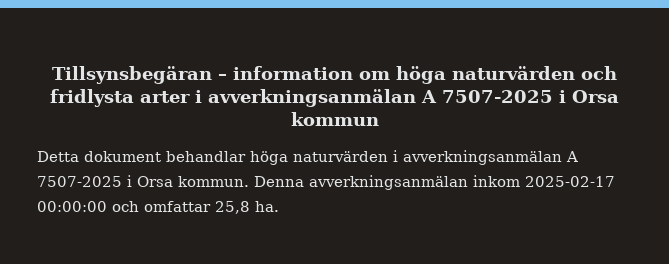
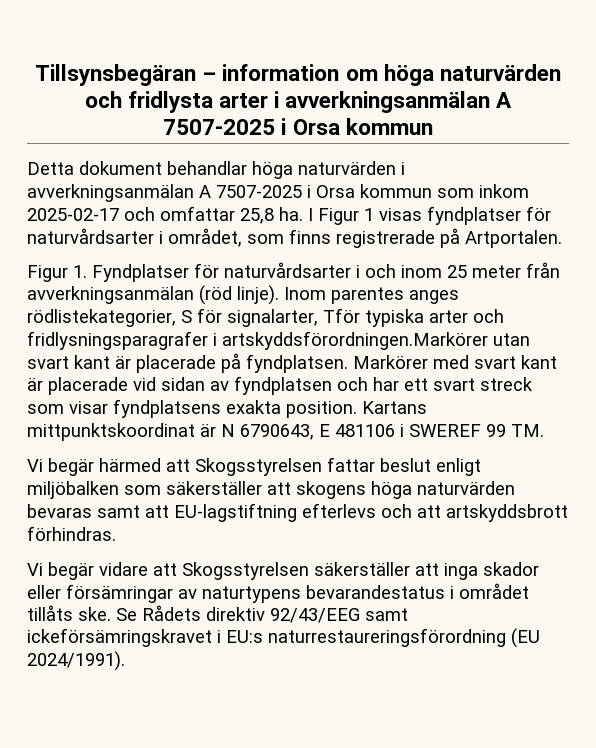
[178,175,468,190] kommun. Denna avverkningsanmälan -> [360,184,474,198] kommun som
[37,201,107,212] 00:00:00 -> (119, 214) none
(279, 206) none -> [308,206,551,225] [27,228,562,248] [27,262,560,282] [27,285,459,305] [27,308,504,327] [27,331,530,350] [27,353,557,373] [27,376,533,395] [27,399,427,418] [27,423,544,441] [27,457,481,476] [27,481,515,499] [27,503,568,522] [27,526,116,541] [27,562,539,580] [27,583,529,603] [27,605,408,623] [27,628,540,648] [27,651,125,671] I Figur 1 visas fyndplatser för naturvårdsarter i området, som finns registrerade på Artportalen. // Figur 1. Fyndplatser för naturvårdsarter i och inom 25 meter från avverkningsanmälan (röd linje). Inom parentes anges rödlistekategorier, S för signalarter, Tför typiska arter och fridlysningsparagrafer i artskyddsförordningen.Markörer utan svart kant är placerade på fyndplatsen. Markörer med svart kant är placerade vid sidan av fyndplatsen och har ett svart streck som visar fyndplatsens exakta position. Kartans mittpunktskoordinat är N 6790643, E 481106 i SWEREF 99 TM. // Vi begär härmed att Skogsstyrelsen fattar beslut enligt miljöbalken som säkerställer att skogens höga naturvärden bevaras samt att EU-lagstiftning efterlevs och att artskyddsbrott förhindras. // Vi begär vidare att Skogsstyrelsen säkerställer att inga skador eller försämringar av naturtypens bevarandestatus i området tillåts ske. Se Rådets direktiv 92/43/EEG samt ickeförsämringskravet i EU:s naturrestaureringsförordning (EU 2024/1991).

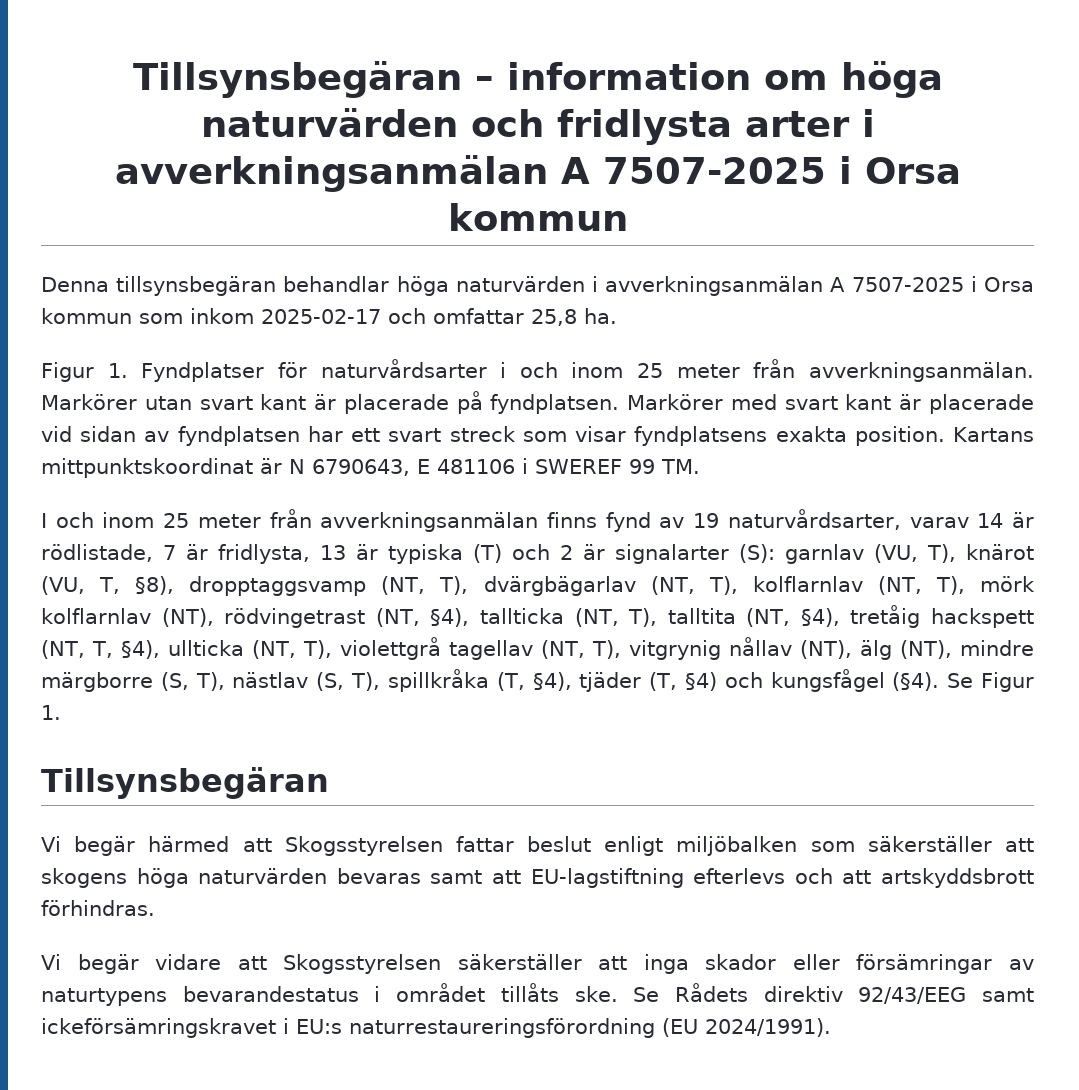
[27,161,162,175] Detta dokument -> [41,276,277,296] Denna tillsynsbegäran
[308,206,551,225] [27,228,562,248] I Figur 1 visas fyndplatser för naturvårdsarter i området, som finns registrerade på Artportalen. -> (617, 316) none
[27,285,459,305] [27,308,504,327] [27,331,488,350] avverkningsanmälan (röd linje). Inom parentes anges rödlistekategorier, S för signalarter, Tför typiska arter och fridlysningsparagrafer i artskyddsförordningen.Markörer -> [809,362,1034,382] [41,394,137,410] avverkningsanmälan. Markörer
[337,377,368,391] och -> (300, 436) none
(544, 430) none -> [41,509,1034,532] [41,544,1034,564] [41,576,1035,596] [41,605,1034,628] [41,637,1034,660] [41,669,1035,692] [41,705,61,720] [41,767,329,799] // I och inom 25 meter från avverkningsanmälan finns fynd av 19 naturvårdsarter, varav 14 är rödlistade, 7 är fridlysta, 13 är typiska (T) och 2 är signalarter (S): garnlav (VU, T), knärot (VU, T, §8), dropptaggsvamp (NT, T), dvärgbägarlav (NT, T), kolflarnlav (NT, T), mörk kolflarnlav (NT), rödvingetrast (NT, §4), tallticka (NT, T), talltita (NT, §4), tretåig hackspett (NT, T, §4), ullticka (NT, T), violettgrå tagellav (NT, T), vitgrynig nållav (NT), älg (NT), mindre märgborre (S, T), nästlav (S, T), spillkråka (T, §4), tjäder (T, §4) och kungsfågel (§4). Se Figur 1. // Tillsynsbegäran

